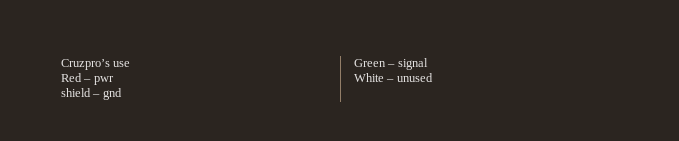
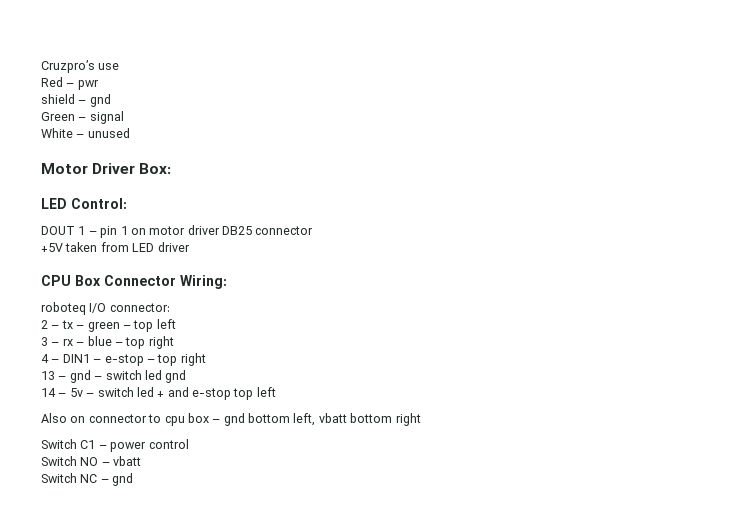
(433, 77) none -> [41,163,172,174] [41,198,127,209] [41,225,314,238] [41,242,190,252] [41,275,227,289] [41,302,170,315] [41,319,176,332] [41,336,174,349] [41,353,206,366] [41,370,187,383] [41,387,276,400] [41,413,421,426] [41,439,189,452] [41,456,142,466] [41,473,134,486] // Motor Driver Box: // LED Control: // DOUT 1 – pin 1 on motor driver DB25 connector // +5V taken from LED driver // CPU Box Connector Wiring: // roboteq I/O connector: // 2 – tx – green – top left // 3 – rx – blue – top right // 4 – DIN1 – e-stop – top right // 13 – gnd – switch led gnd // 14 – 5v – switch led + and e-stop top left // Also on connector to cpu box – gnd bottom left, vbatt bottom right // Switch C1 – power control // Switch NO – vbatt // Switch NC – gnd

